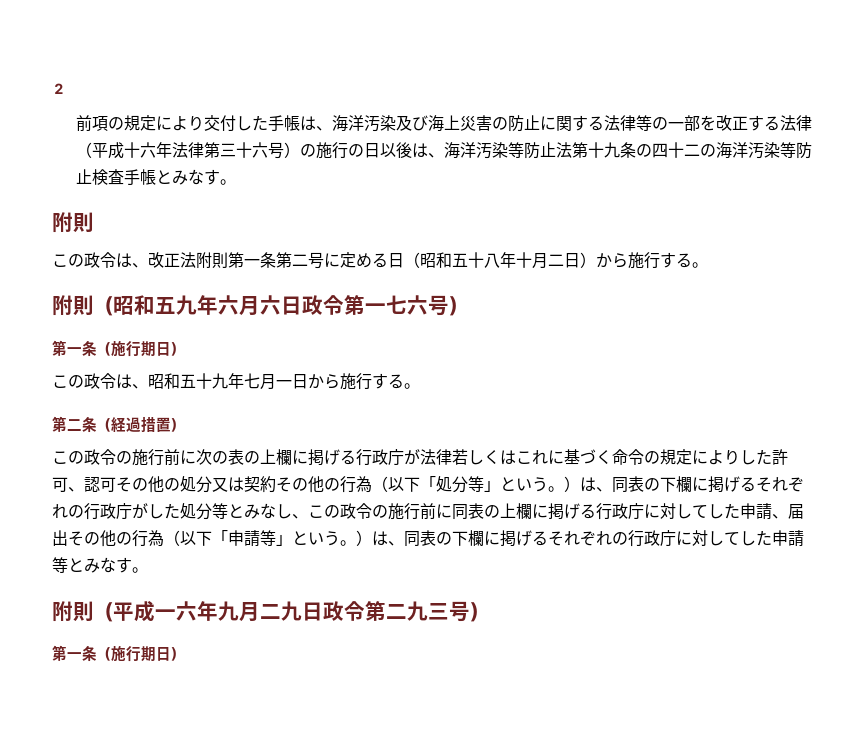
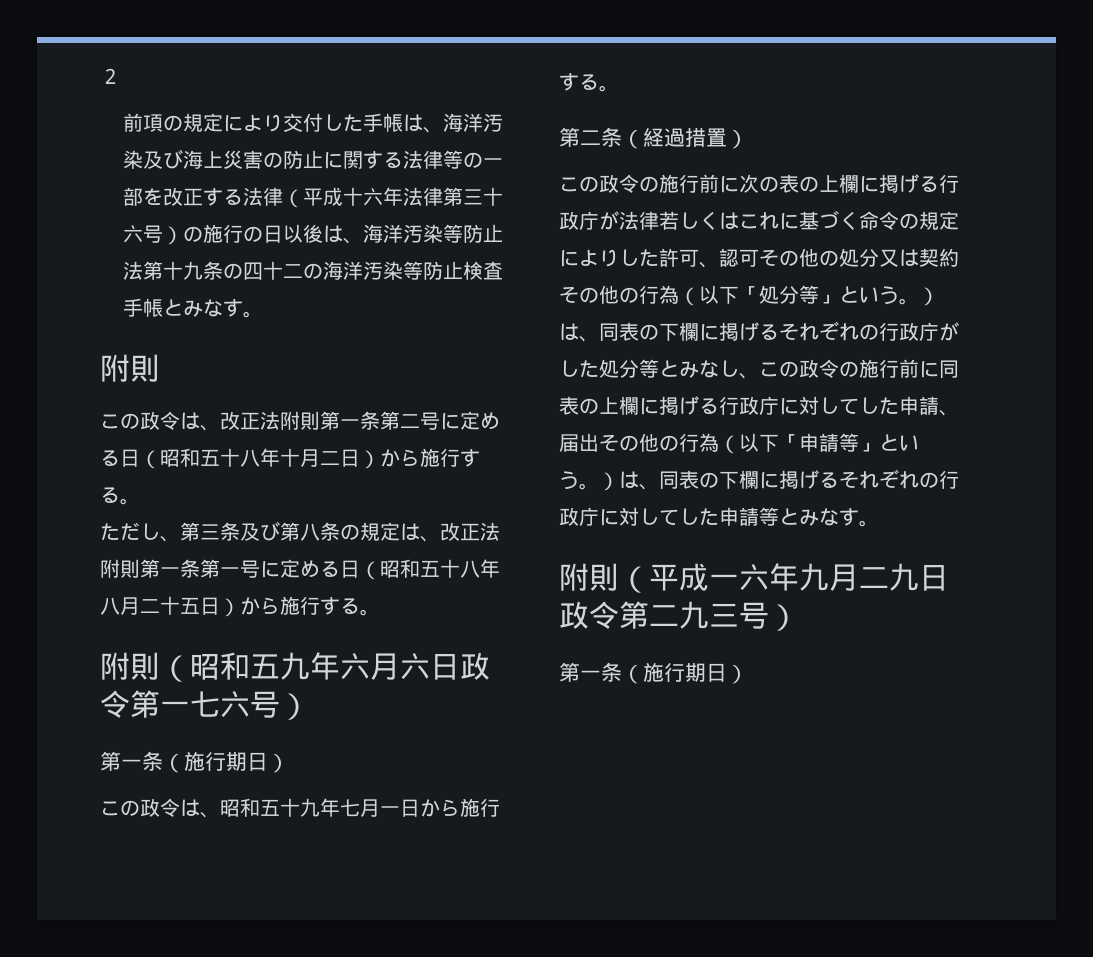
(708, 265) none -> [100,521,500,542] [100,559,500,580] [100,596,380,617] // ただし、第三条及び第八条の規定は、改正法附則第一条第一号に定める日（昭和五十八年八月二十五日）から施行する。

